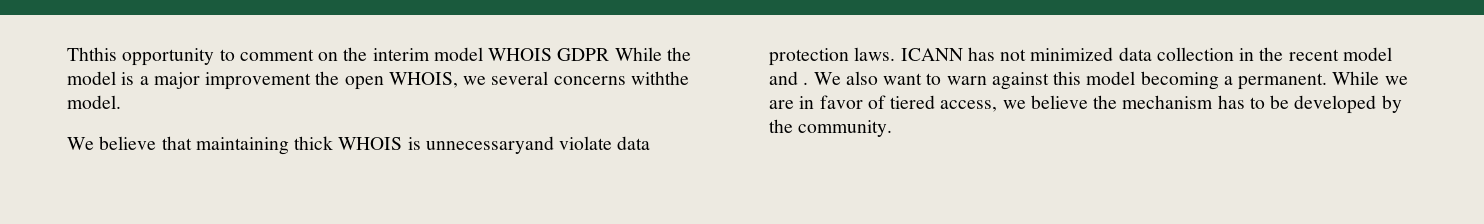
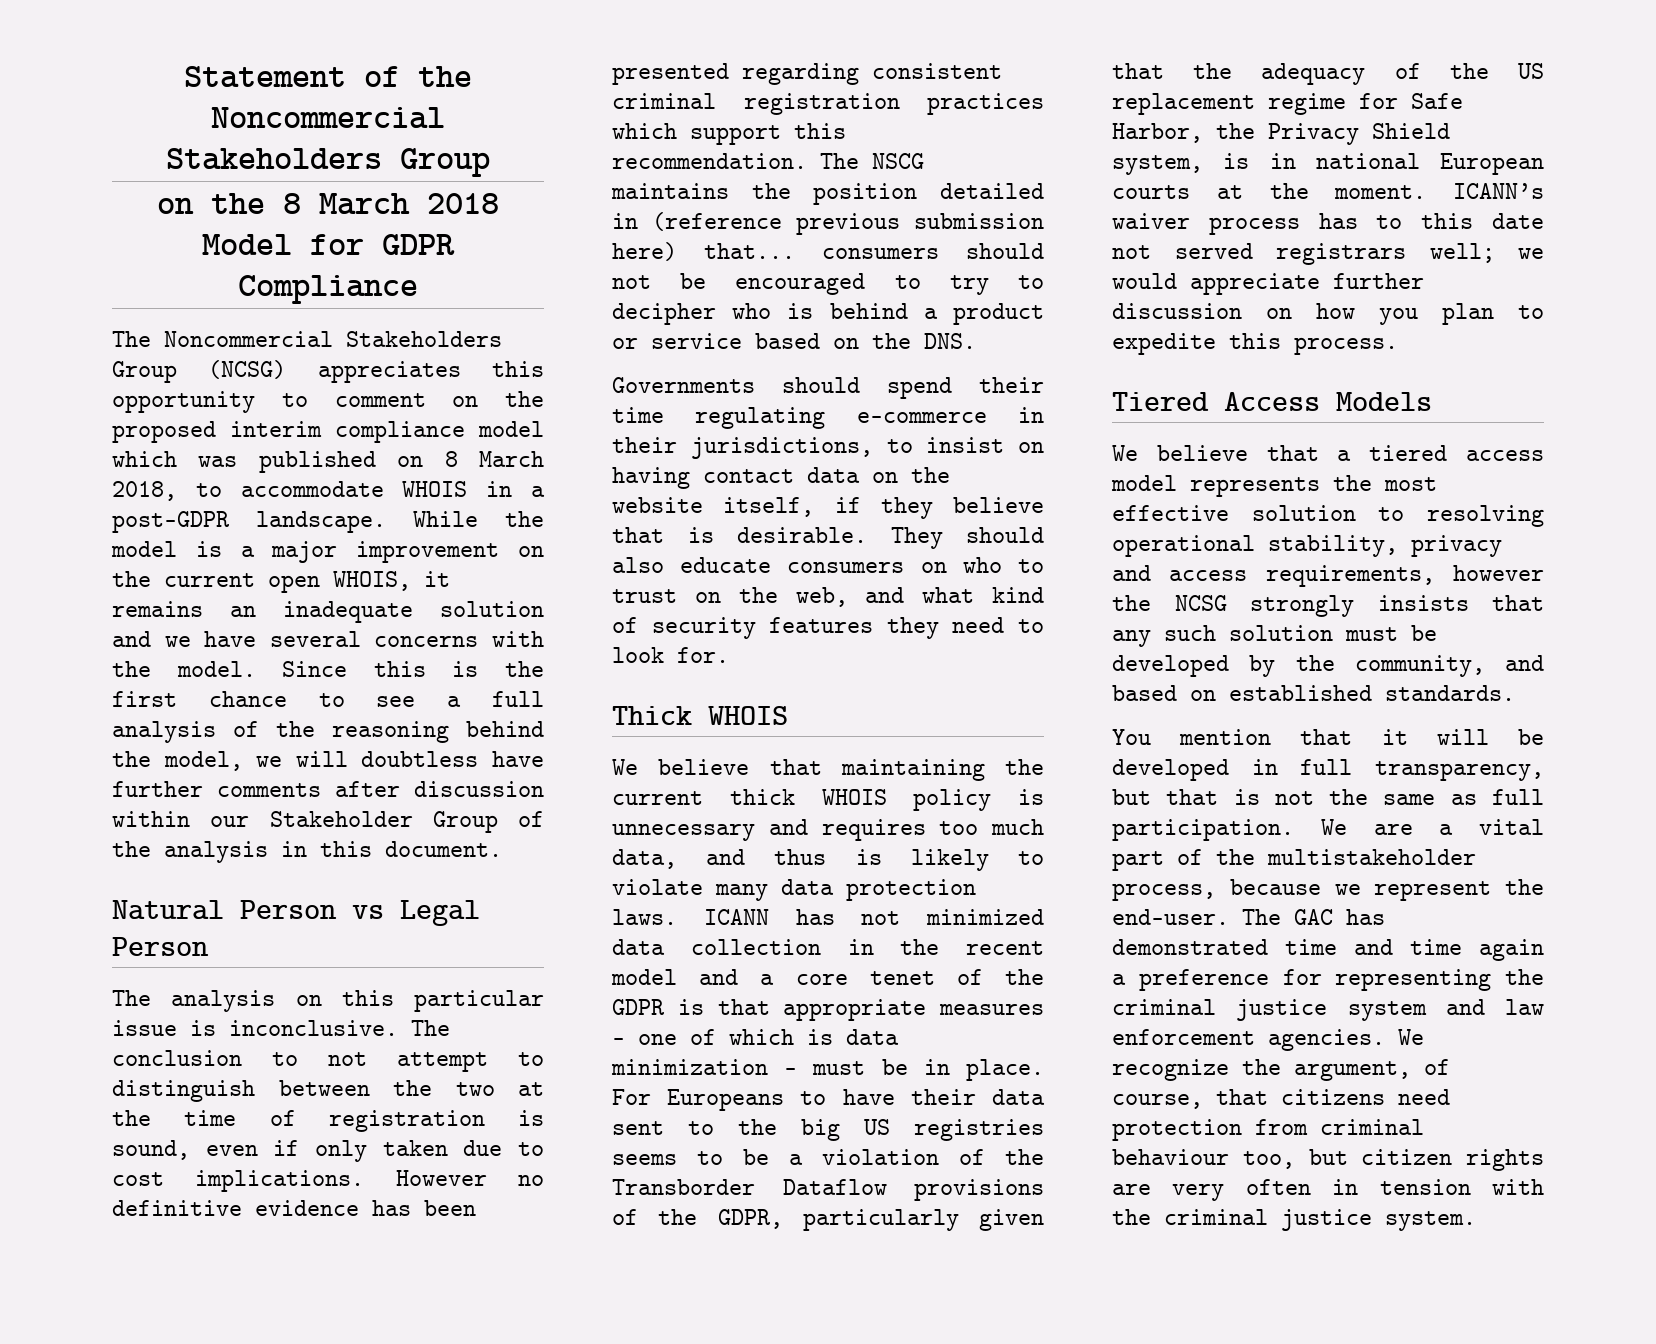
[67,47,117,61] Ththis -> [184,66,472,88] [211,107,445,129] [166,148,490,177] [157,193,499,215] [202,234,455,255] [238,275,418,304] [112,331,502,347] [112,360,544,383] Statement of the Noncommercial Stakeholders Group // on the 8 March 2018 Model for GDPR Compliance // The Noncommercial Stakeholders Group (NCSG) appreciates this
[372,47,610,61] interim model WHOIS GDPR -> [112,421,544,443] [112,451,544,473] [112,481,545,501] [112,511,386,533] proposed interim compliance model which was published on 8 March 2018, to accommodate WHOIS in a post-GDPR landscape.
[315,71,689,90] [67,95,121,109] [67,136,613,155] the open WHOIS, we several concerns withthe model. // We believe that maintaining thick WHOIS is unnecessaryand violate -> [518,546,544,557] [112,571,450,593] [112,601,544,623] [112,631,544,647] [112,661,544,677] [112,691,544,707] [112,721,544,743] [112,751,544,771] [112,781,544,797] [112,811,544,833] [112,841,502,863] [112,900,480,926] [112,937,209,956] [112,990,544,1012] [112,1020,450,1036] [112,1050,544,1072] [112,1080,544,1102] [112,1110,544,1132] [112,1140,544,1162] [112,1170,544,1192] [112,1200,476,1216] [612,63,1002,85] [612,93,1044,115] [612,123,846,145] [612,153,924,169] [611,183,1044,205] [612,212,1044,235] [612,242,1044,261] [612,273,1044,295] [612,303,1044,325] [612,333,976,349] [612,377,1044,399] [612,407,1044,429] [612,437,1044,459] [612,467,950,489] [612,497,1044,519] [612,527,1044,549] [612,557,1044,573] [612,587,1044,607] [612,617,1044,639] [612,647,729,663] [612,706,788,725] [612,759,1044,781] [612,789,1044,811] [612,819,1044,841] [612,849,1044,871] [612,879,768,901] on the current open WHOIS, it remains an inadequate solution and we have several concerns with the model. Since this is the first chance to see a full analysis of the reasoning behind the model, we will doubtless have further comments after discussion within our Stakeholder Group of the analysis in this document. // Natural Person vs Legal Person // The analysis on this particular issue is inconclusive. The conclusion to not attempt to distinguish between the two at the time of registration is sound, even if only taken due to cost implications. However no definitive evidence has been presented regarding consistent criminal registration practices which support this recommendation. The NSCG maintains the position detailed in (reference previous submission here) that... consumers should not be encouraged to try to decipher who is behind a product or service based on the DNS. // Governments should spend their time regulating e-commerce in their jurisdictions, to insist on having contact data on the website itself, if they believe that is desirable. They should also educate consumers on who to trust on the web, and what kind of security features they need to look for. // Thick WHOIS // We believe that maintaining the current thick WHOIS policy is unnecessary and requires too much data, and thus is likely to violate many
[803,71,1408,90] [769,95,1402,114] [769,119,893,137] . We also want to warn against this model becoming a permanent. While we are in favor of tiered access, we believe the mechanism has to be developed by the community. -> [760,969,1044,985] [612,999,1044,1021] [612,1029,899,1045] [611,1059,1044,1081] [612,1089,1045,1111] [612,1119,1044,1141] [612,1149,1044,1165] [612,1179,1044,1201] [612,1209,1044,1231] [1112,63,1544,85] [1112,93,1463,115] [1112,123,1450,145] [1112,153,1544,175] [1112,183,1544,199] [1112,213,1544,235] [1112,243,1544,265] [1112,273,1424,295] [1112,303,1544,325] [1112,333,1398,355] [1112,392,1432,411] [1112,445,1544,461] [1111,475,1437,497] [1112,505,1544,527] [1112,535,1502,557] [1112,565,1544,587] [1112,595,1544,617] [1112,625,1437,647] [1112,655,1544,677] [1112,685,1515,701] [1112,729,1544,745] [1112,759,1544,781] [1112,789,1544,805] [1112,819,1544,841] [1112,849,1476,871] [1112,879,1544,901] [1112,909,1385,925] [1112,939,1544,961] [1112,969,1544,991] [1112,999,1544,1021] [1112,1029,1424,1051] [1112,1059,1450,1081] [1112,1089,1450,1109] [1112,1119,1424,1141] [1112,1149,1544,1171] [1112,1179,1544,1201] [1112,1209,1476,1231] a core tenet of the GDPR is that appropriate measures – one of which is data minimization – must be in place. For Europeans to have their data sent to the big US registries seems to be a violation of the Transborder Dataflow provisions of the GDPR, particularly given that the adequacy of the US replacement regime for Safe Harbor, the Privacy Shield system, is in national European courts at the moment. ICANN’s waiver process has to this date not served registrars well; we would appreciate further discussion on how you plan to expedite this process. // Tiered Access Models // We believe that a tiered access model represents the most effective solution to resolving operational stability, privacy and access requirements, however the NCSG strongly insists that any such solution must be developed by the community, and based on established standards. // You mention that it will be developed in full transparency, but that is not the same as full participation. We are a vital part of the multistakeholder process, because we represent the end-user. The GAC has demonstrated time and time again a preference for representing the criminal justice system and law enforcement agencies. We recognize the argument, of course, that citizens need protection from criminal behaviour too, but citizen rights are very often in tension with the criminal justice system.

